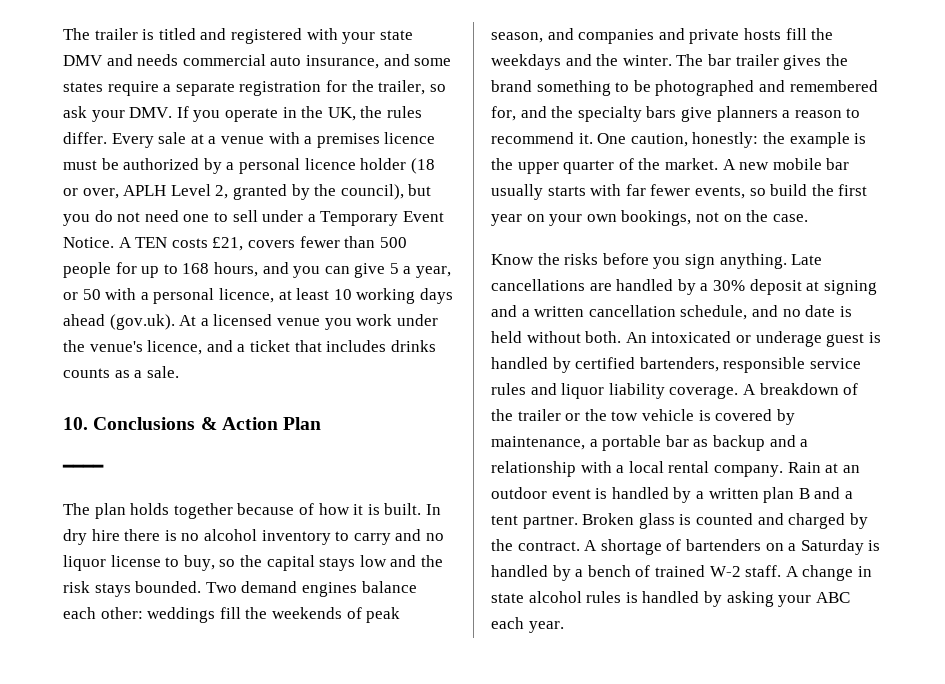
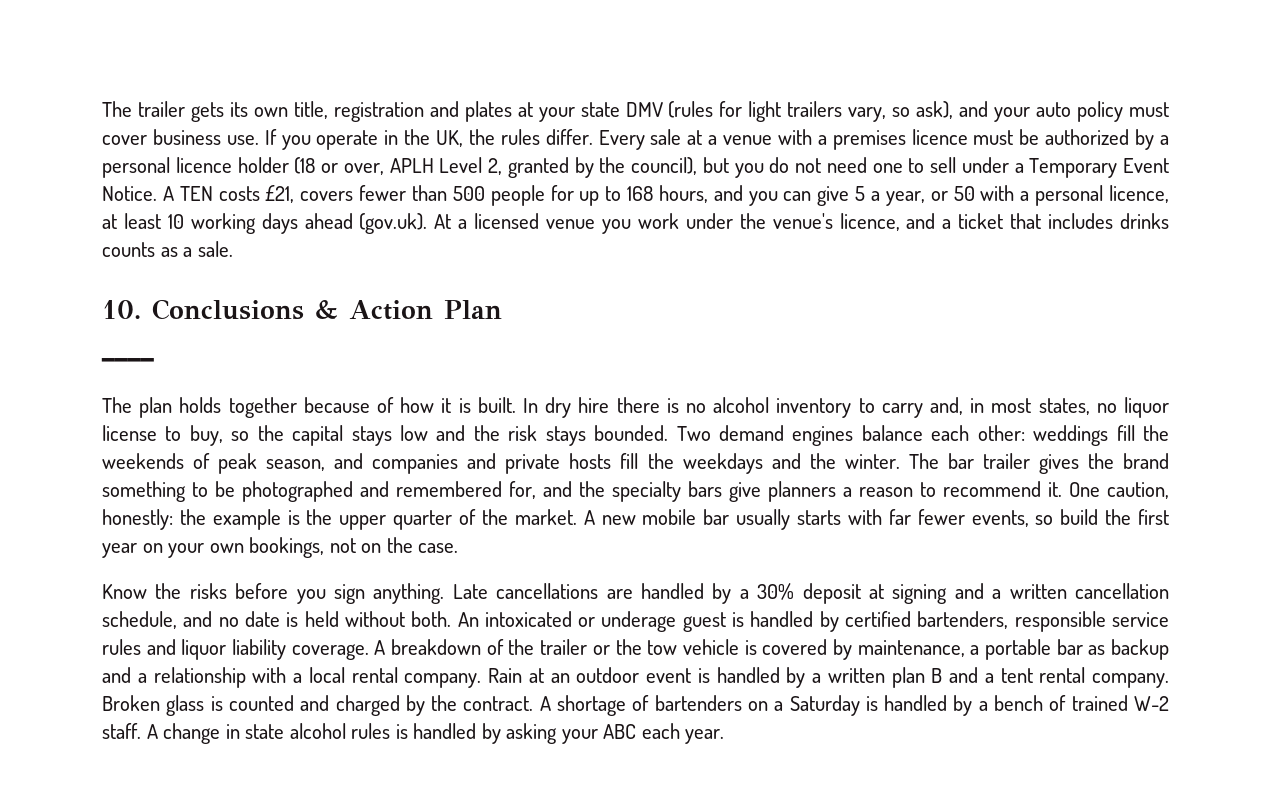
[142,28,413,44] [63,54,452,69] [63,80,446,96] [63,106,173,122] is titled and registered with your state DMV and needs commercial auto insurance, and some states require a separate registration for the trailer, so ask your DMV. -> [190,101,1170,122] [102,129,259,145] gets its own title, registration and plates at your state DMV (rules for light trailers vary, so ask), and your auto policy must cover business use.
[395,529,422,541] and -> [930,397,1090,415] and, in most states,
[522,515,578,529] partner. -> [1039,667,1169,688] rental company.

